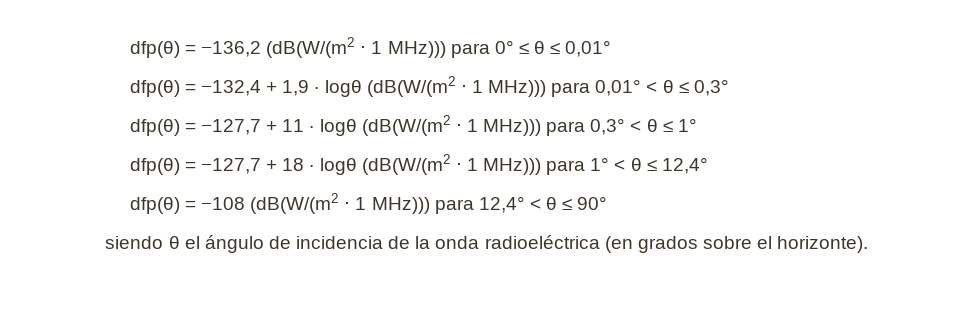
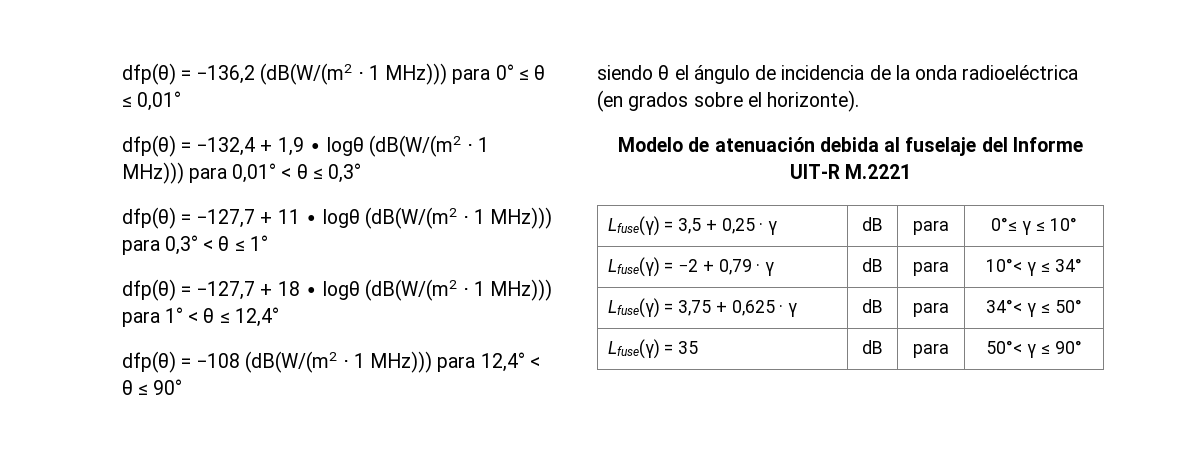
(869, 244) none -> [618,137,1083,156] [789,164,912,179] [607,216,778,236] [862,217,883,231] [913,220,949,235] [991,217,1077,235] [607,257,775,277] [862,258,883,272] [913,261,949,276] [986,258,1082,276] [607,298,798,318] [862,299,883,313] [913,302,949,317] [986,299,1082,317] [607,339,699,359] [862,340,883,354] [913,343,949,358] [986,340,1082,358] // Modelo de atenuación debida al fuselaje del Informe UIT-R M.2221 // Lfuse(γ) = 3,5 + 0,25 · γ | dB | para | 0°≤ γ ≤ 10° // Lfuse(γ) = −2 + 0,79 · γ | dB | para | 10°< γ ≤ 34° // Lfuse(γ) = 3,75 + 0,625 · γ | dB | para | 34°< γ ≤ 50° // Lfuse(γ) = 35 | dB | para | 50°< γ ≤ 90°

